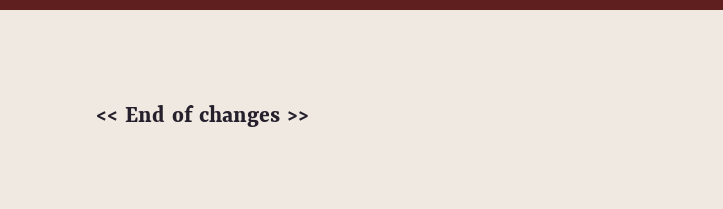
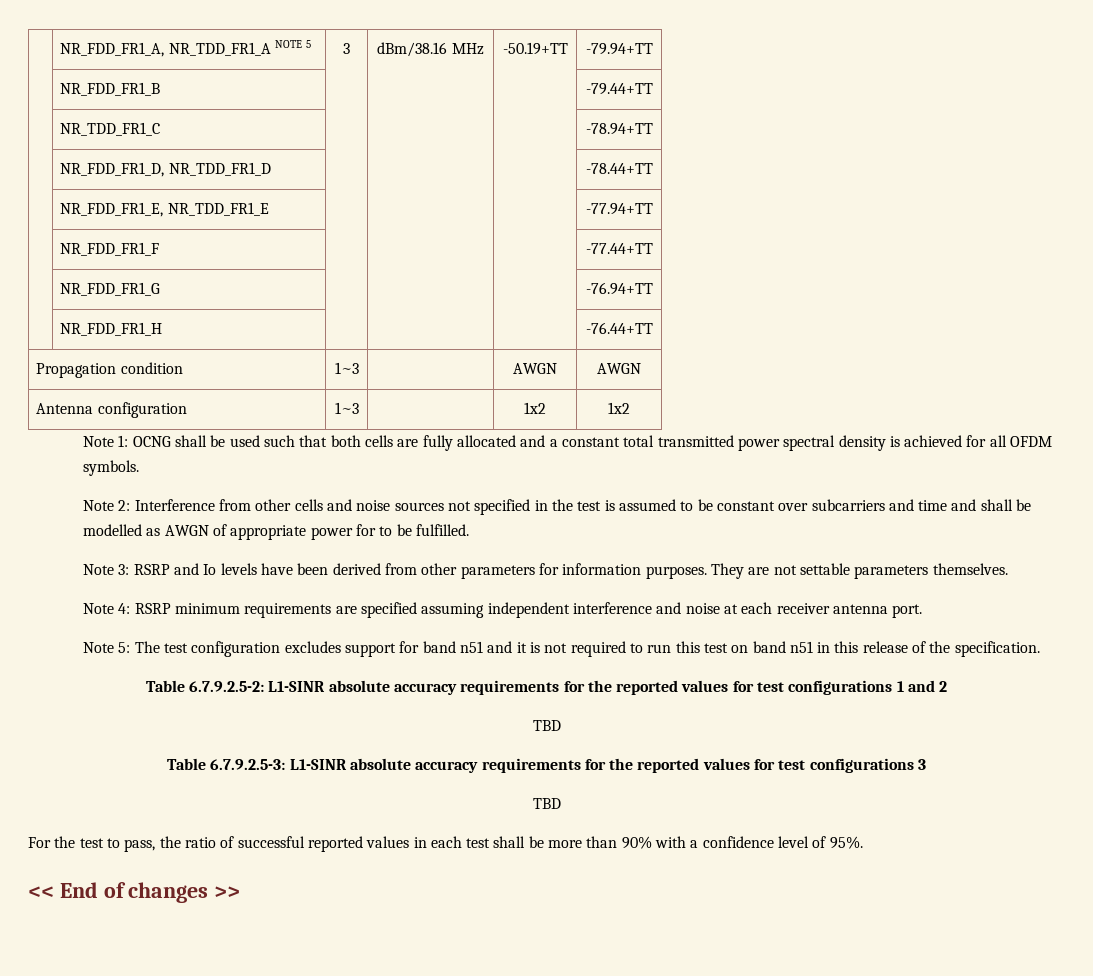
(96, 116) none -> [60,40,312,57] [343,43,350,54] [377,42,484,57] [502,42,568,55] [585,43,653,55] [60,82,161,96] [585,83,653,95] [60,122,161,136] [585,123,653,135] [60,162,271,177] [585,163,653,174] [60,202,269,217] [585,203,653,215] [60,242,160,256] [585,243,653,254] [60,282,161,296] [585,282,653,295] [60,322,163,336] [585,322,653,334] [36,362,183,378] [334,362,359,374] [513,363,557,374] [597,363,641,374] [36,402,187,418] [334,402,359,414] [524,402,546,414] [608,402,630,414] [83,435,1053,451] [83,460,140,476] [83,499,1032,515] [83,524,469,540] [83,563,1008,579] [83,602,923,618] [83,641,1040,657] [145,680,948,695] [532,720,561,731] [166,758,927,773] [532,798,561,809] [28,836,863,852] | NR_FDD_FR1_A, NR_TDD_FR1_A NOTE 5 | 3 | dBm/38.16 MHz | -50.19+TT | -79.94+TT // | NR_FDD_FR1_B | | | | -79.44+TT // | NR_TDD_FR1_C | | | | -78.94+TT // | NR_FDD_FR1_D, NR_TDD_FR1_D | | | | -78.44+TT // | NR_FDD_FR1_E, NR_TDD_FR1_E | | | | -77.94+TT // | NR_FDD_FR1_F | | | | -77.44+TT // | NR_FDD_FR1_G | | | | -76.94+TT // | NR_FDD_FR1_H | | | | -76.44+TT // Propagation condition | 1~3 | | AWGN | AWGN // Antenna configuration | 1~3 | | 1x2 | 1x2 // Note 1: OCNG shall be used such that both cells are fully allocated and a constant total transmitted power spectral density is achieved for all OFDM symbols. // Note 2: Interference from other cells and noise sources not specified in the test is assumed to be constant over subcarriers and time and shall be modelled as AWGN of appropriate power for to be fulfilled. // Note 3: RSRP and Io levels have been derived from other parameters for information purposes. They are not settable parameters themselves. // Note 4: RSRP minimum requirements are specified assuming independent interference and noise at each receiver antenna port. // Note 5: The test configuration excludes support for band n51 and it is not required to run this test on band n51 in this release of the specification. // Table 6.7.9.2.5-2: L1-SINR absolute accuracy requirements for the reported values for test configurations 1 and 2 // TBD // Table 6.7.9.2.5-3: L1-SINR absolute accuracy requirements for the reported values for test configurations 3 // TBD // For the test to pass, the ratio of successful reported values in each test shall be more than 90% with a confidence level of 95%. //

